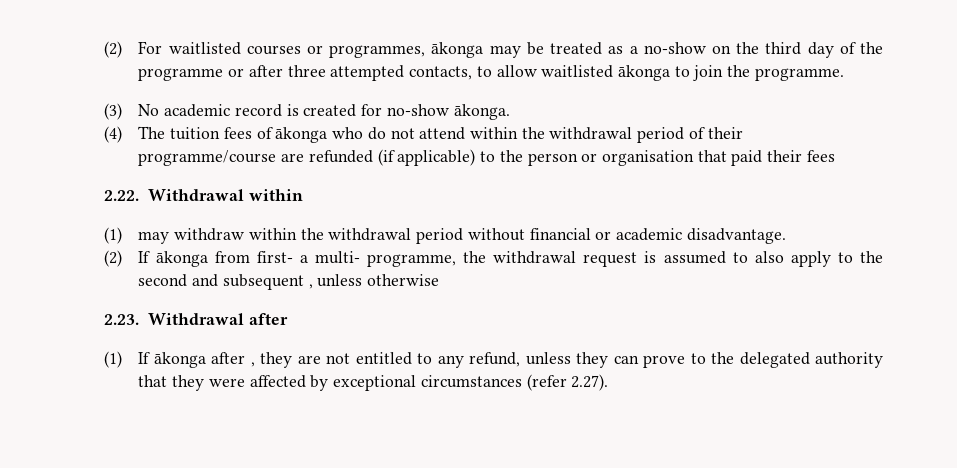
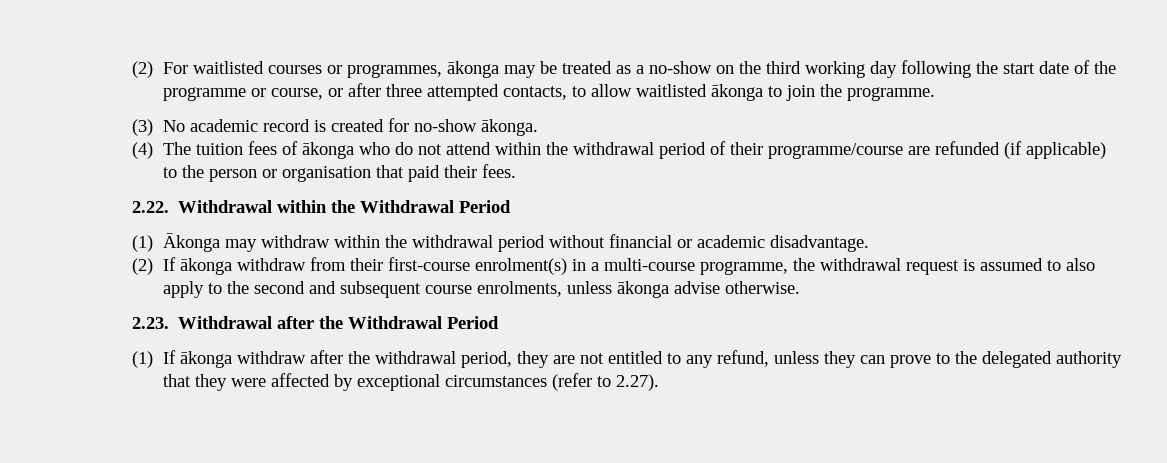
[807,42,834,58] day -> [804,60,1069,78] working day following the start date
(245, 72) none -> [270,88,343,100] course, or
[806,150,835,162] fees -> [481,164,516,178] fees.
[104,227,123,244] // (1) -> [331,200,512,213] [131,233,220,252] the Withdrawal Period // (1) Ākonga
[214,251,360,264] from first- a multi- -> [236,257,695,275] withdraw from their first-course enrolment(s) in a multi-course
[308,274,440,289] , unless otherwise -> [424,281,800,298] course enrolments, unless ākonga advise otherwise.
(288, 319) none -> [319,316,500,329] the Withdrawal Period
[211,352,255,367] after , -> [236,350,512,368] withdraw after the withdrawal period,
(567, 382) none -> [596,376,611,387] to

